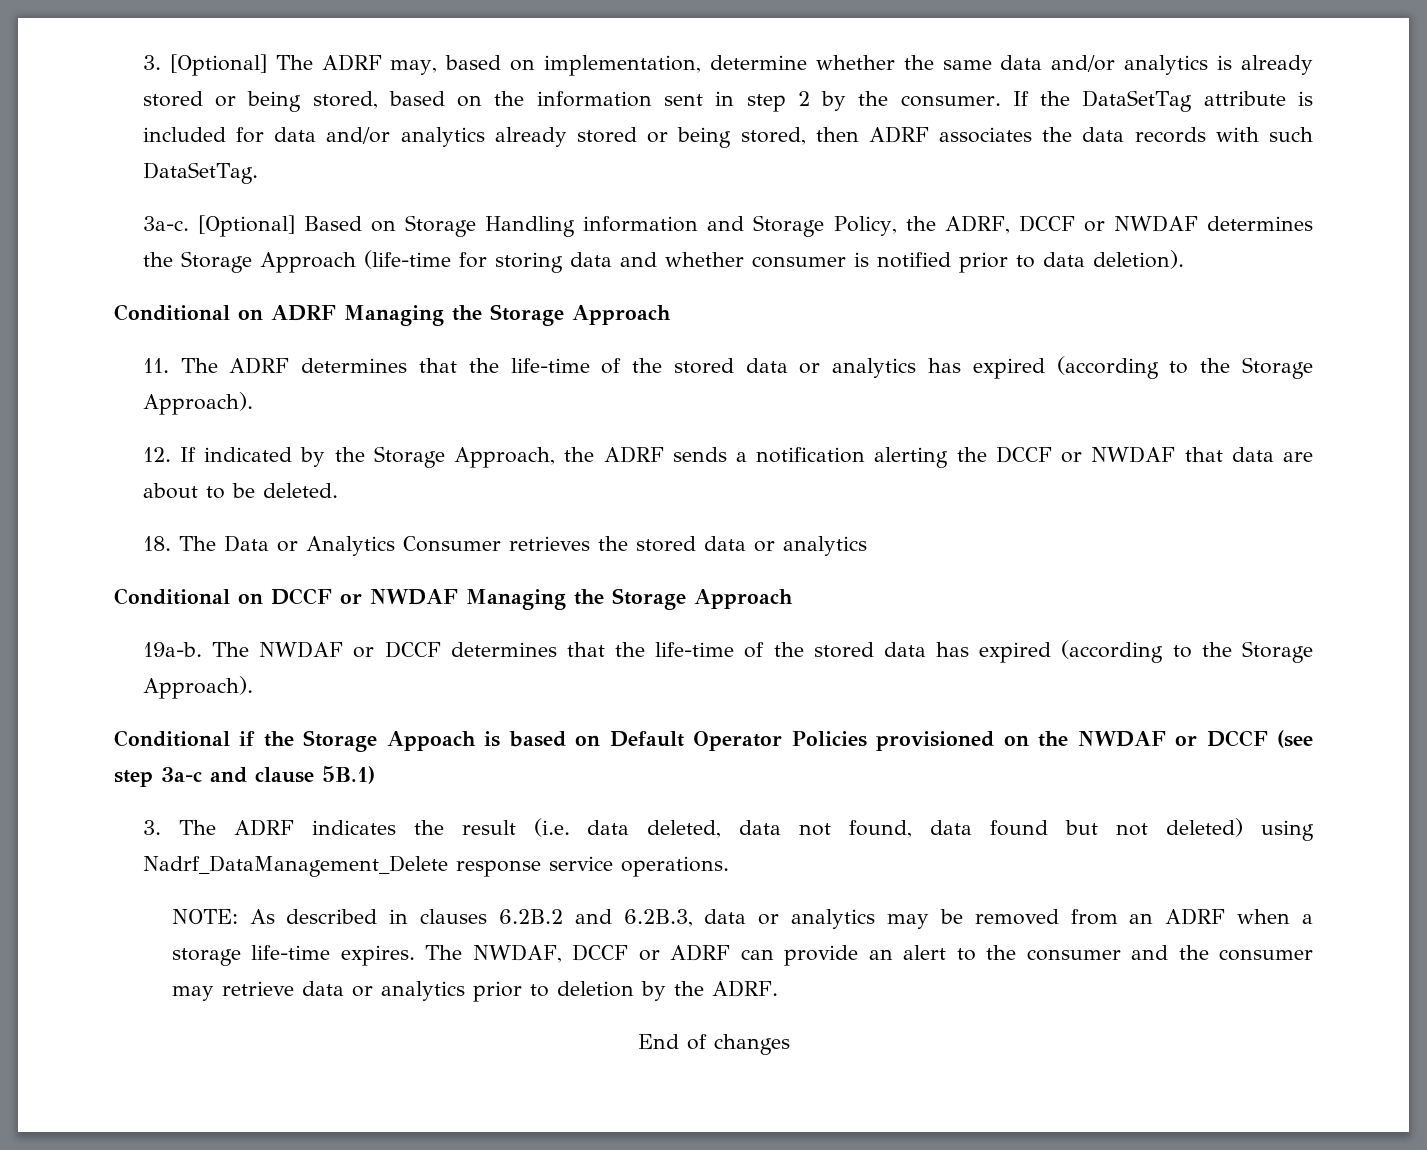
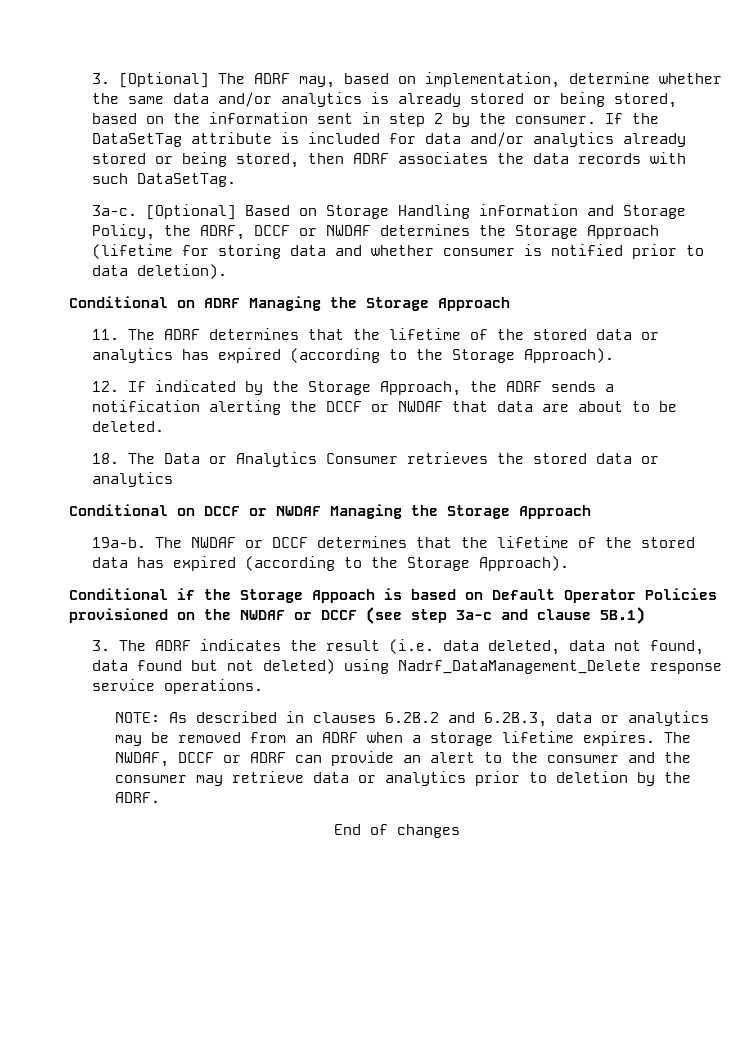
[363,250,451,269] (life-time -> [91,244,173,259] (lifetime
[510,358,590,373] life-time -> [388,328,461,340] lifetime
[655,642,735,657] life-time -> [496,536,569,548] lifetime
[251,945,331,960] life-time -> [501,731,574,743] lifetime

